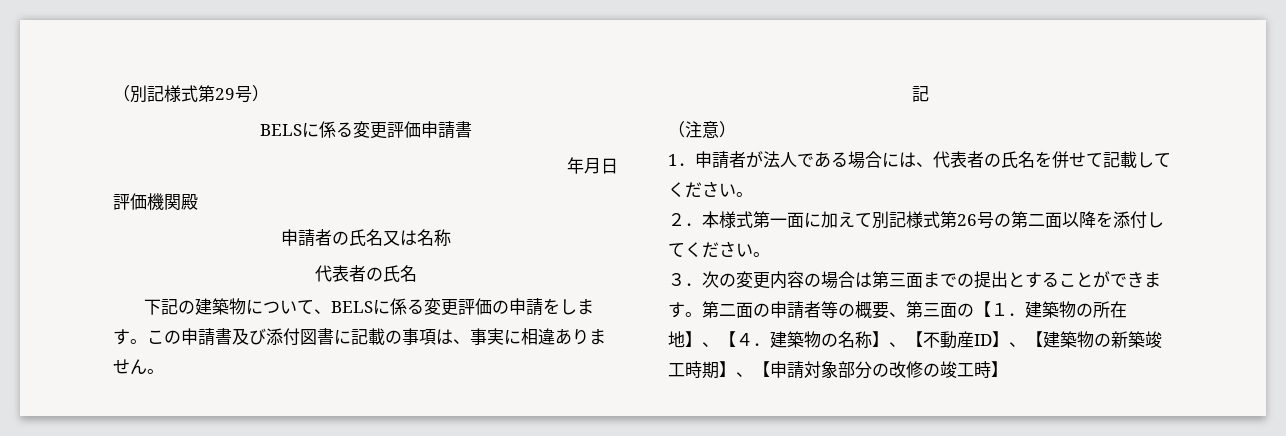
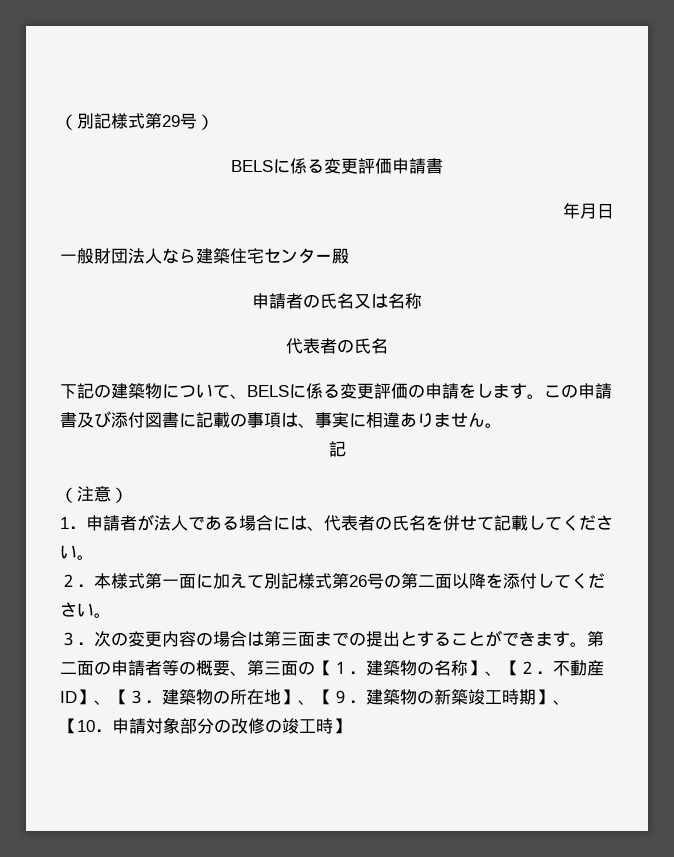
[113,193,181,210] 評価機関 -> [60,248,332,264] 一般財団法人なら建築住宅センター
[1093,301,1127,318] [668,331,838,348] 所在地】、【４．建築物の -> (434, 668) none
(923, 339) none -> [519,661,553,674] ２．
(1043, 339) none -> [128,689,366,705] ３．建築物の所在地】、【９．
(770, 369) none -> [77,720,112,732] 10．

